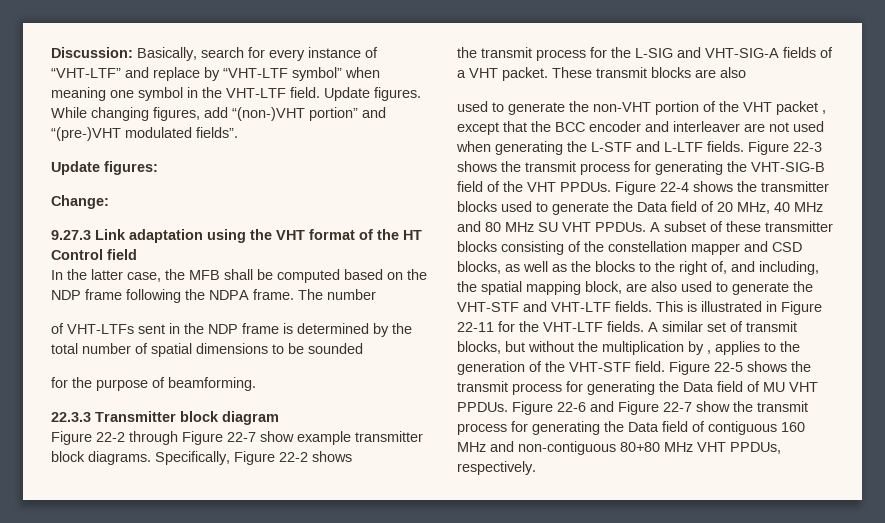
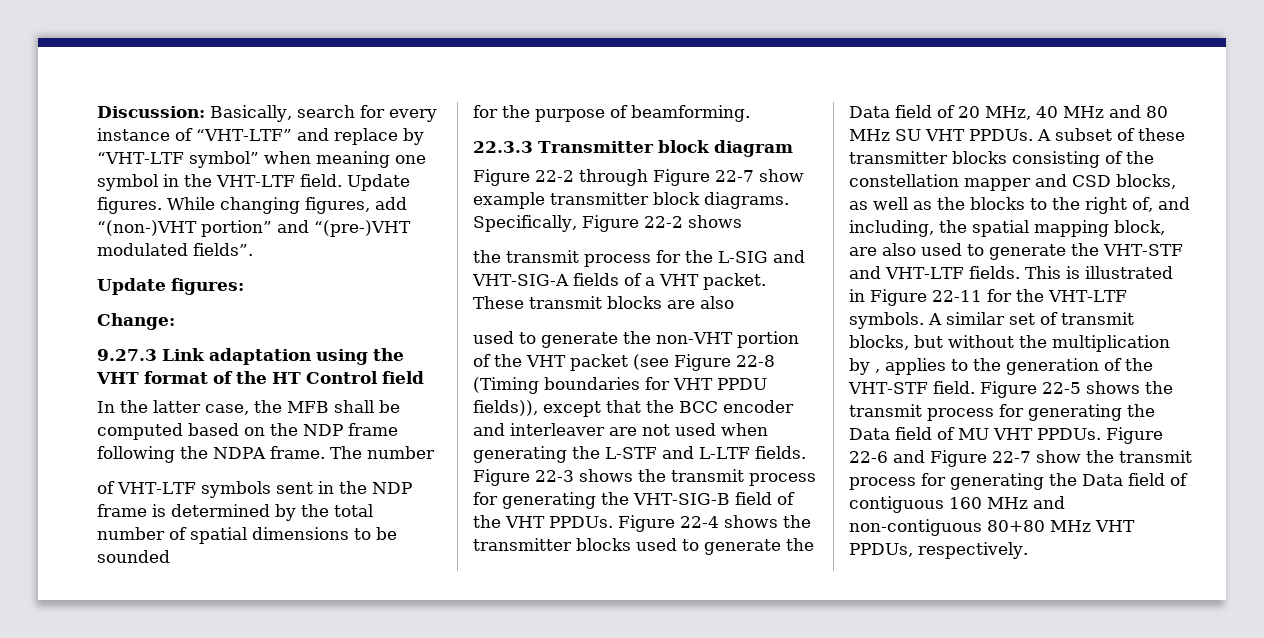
[67,324,134,334] VHT-LTFs -> [117,481,271,498] VHT-LTF symbols
[822,110,826,114] , -> [633,354,775,371] [473,377,767,394] [473,400,538,416] (see Figure 22-8 (Timing boundaries for VHT PPDU fields)),
[607,321,644,332] fields. -> [849,312,924,329] symbols.

